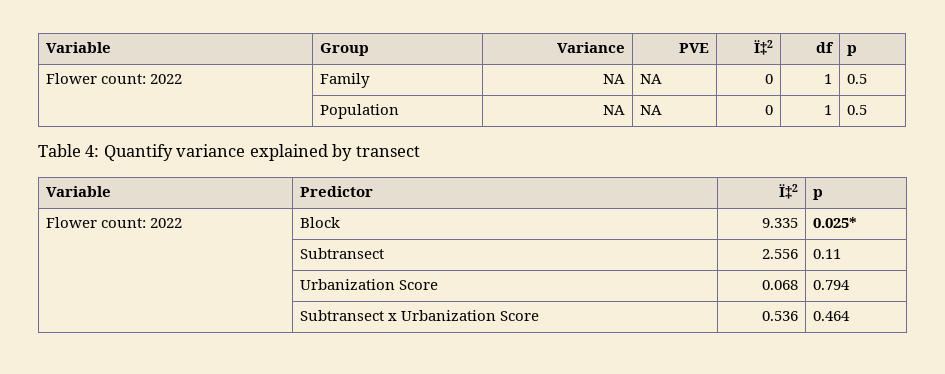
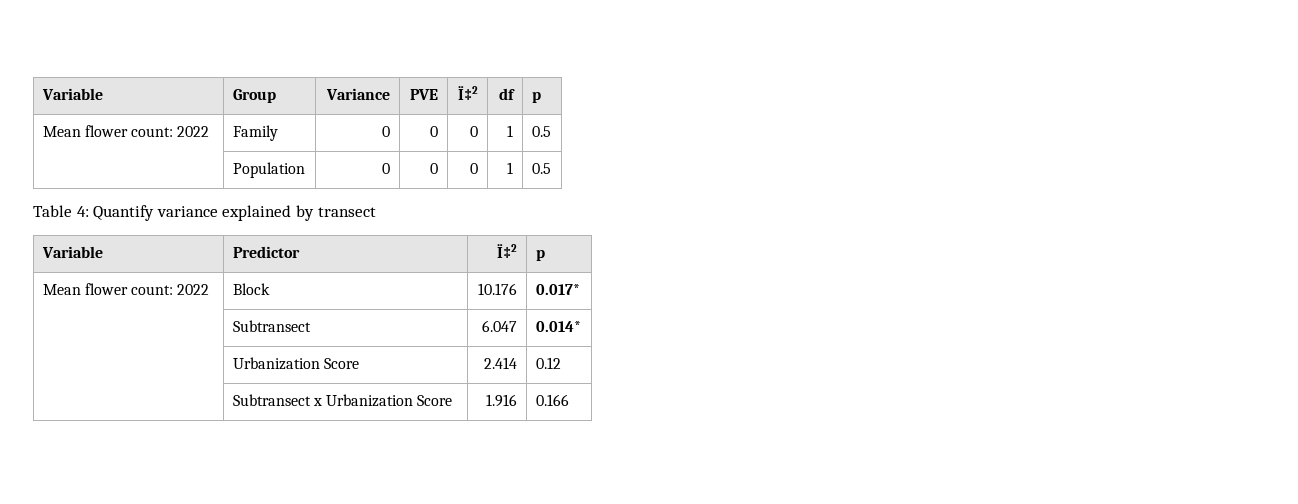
[46,73,98,84] Flower -> [42,125,128,137] Mean flower
[602,74,625,84] [640,74,663,84] NA | NA -> [382,126,391,137] [430,126,439,137] 0 | 0
[602,105,625,115] [640,105,663,115] NA | NA -> [382,163,391,174] [430,163,439,174] 0 | 0
[46,217,98,228] Flower -> [42,283,128,295] Mean flower
[761,218,798,228] [813,217,858,228] 9.335 | 0.025* -> [478,283,518,295] [535,284,580,295] 10.176 | 0.017*
[761,249,798,259] [813,249,842,259] [300,279,439,290] [761,280,798,290] [813,280,851,290] 2.556 | 0.11 // | Urbanization Score | 0.068 | 0.794 -> [482,320,518,332] [535,321,581,332] [232,357,359,370] [484,357,518,369] [535,357,561,369] 6.047 | 0.014* // | Urbanization Score | 2.414 | 0.12
[761,311,798,321] [813,311,851,321] 0.536 | 0.464 -> [486,394,518,407] [535,394,569,406] 1.916 | 0.166

